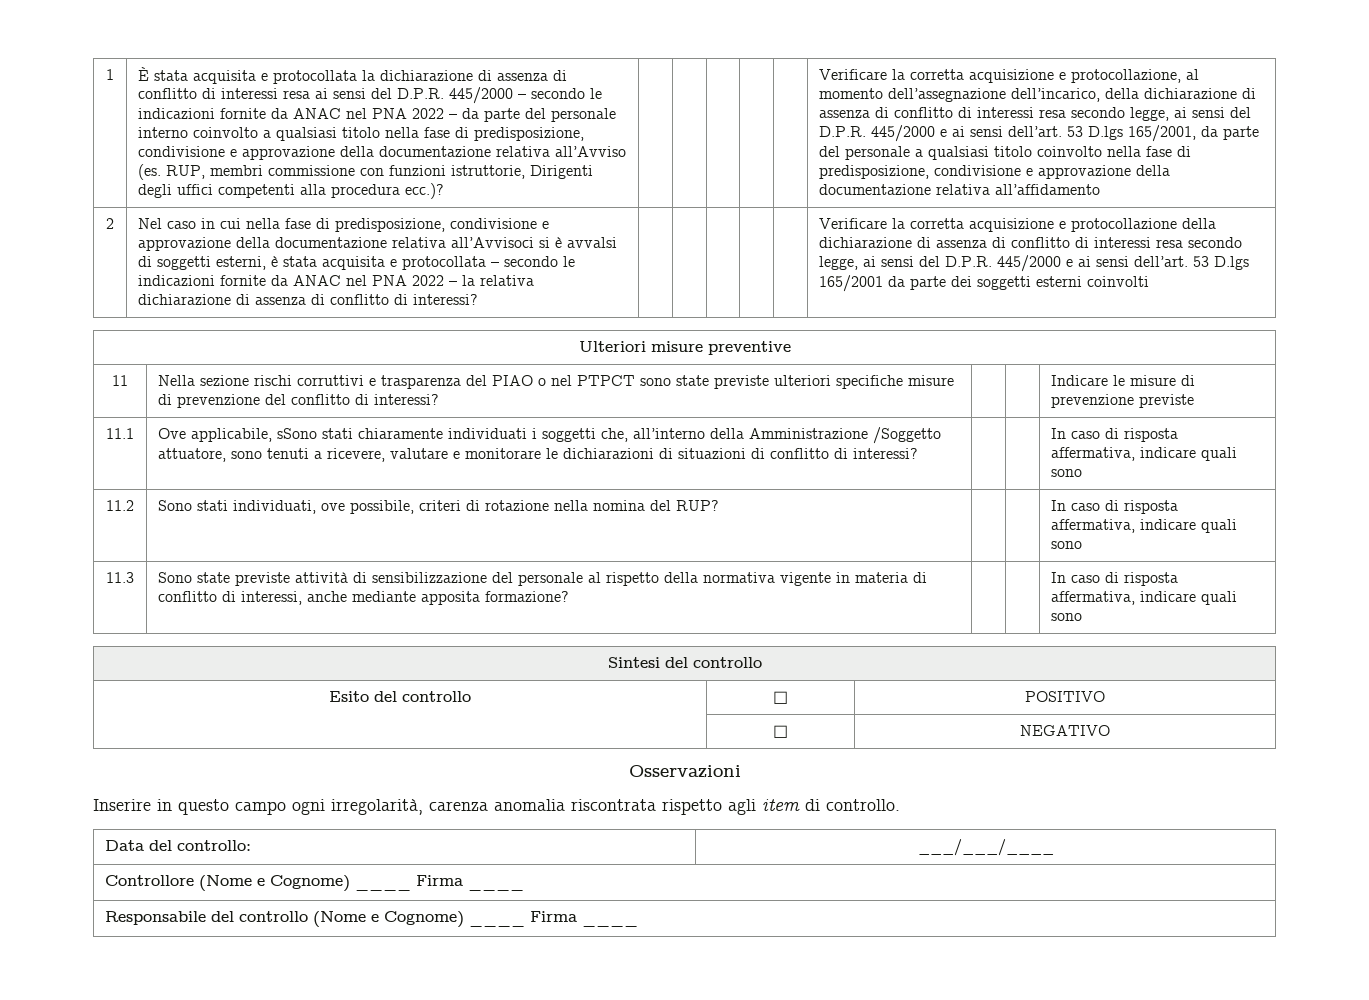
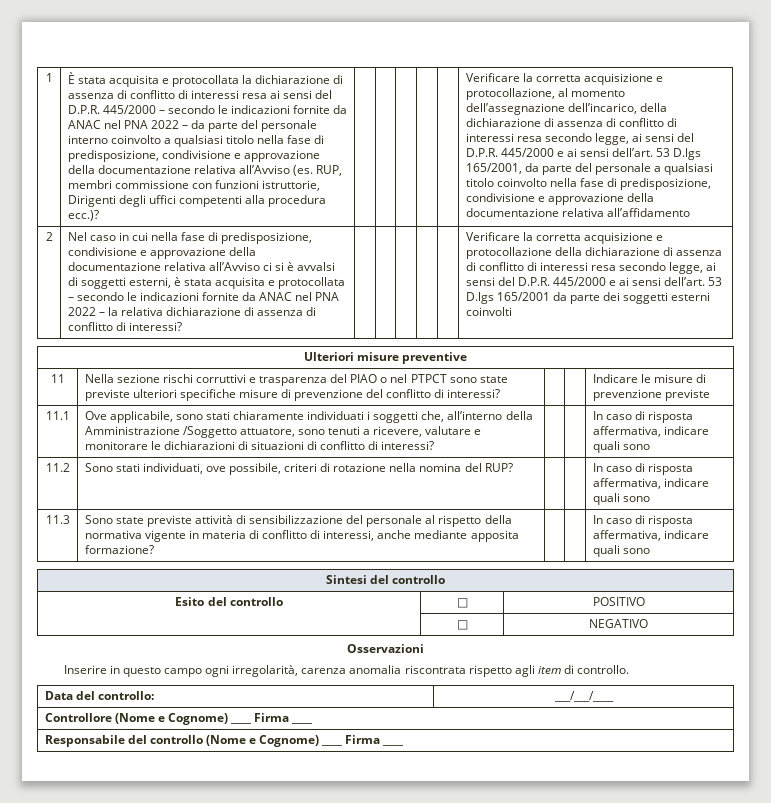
[451,237,535,248] all’Avvisoci -> [208,262,272,271] all’Avviso ci
[277,428,318,439] sSono -> [175,414,203,420] sono

